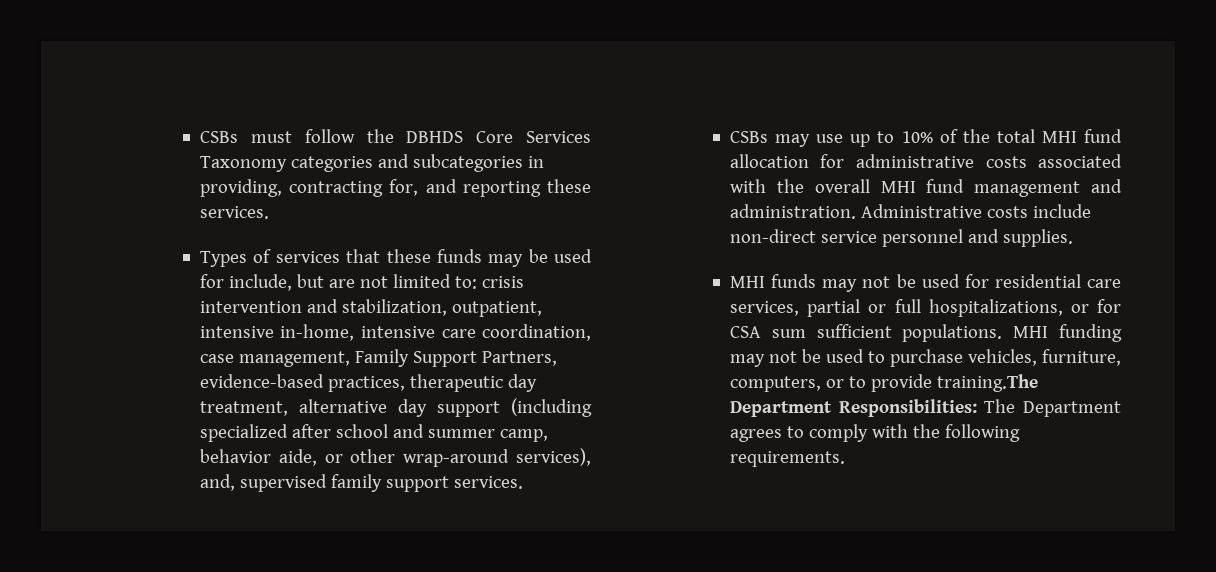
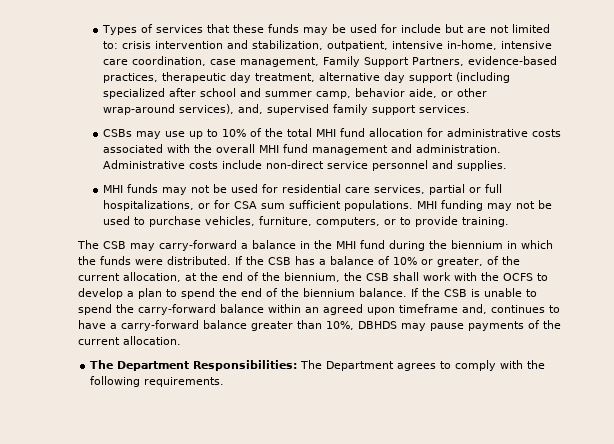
[199,129,591,143] [199,154,544,172] [199,179,591,197] [199,206,269,219] CSBs must follow the DBHDS Core Services Taxonomy categories and subcategories in providing, contracting for, and reporting these services. // -> (102, 30) none
[228,274,292,291] include, -> [401,24,442,33] include
[936,374,1038,392] training.The -> [462,217,510,227] [77,240,554,251] [78,256,521,267] [78,272,549,282] [78,288,538,299] [78,304,561,315] [78,320,562,331] [78,336,182,345] [90,360,114,369] training. // The CSB may carry-forward a balance in the MHI fund during the biennium in which the funds were distributed. If the CSB has a balance of 10% or greater, of the current allocation, at the end of the biennium, the CSB shall work with the OCFS to develop a plan to spend the end of the biennium balance. If the CSB is unable to spend the carry-forward balance within an agreed upon timeframe and, continues to have a carry-forward balance greater than 10%, DBHDS may pause payments of the current allocation. // The

